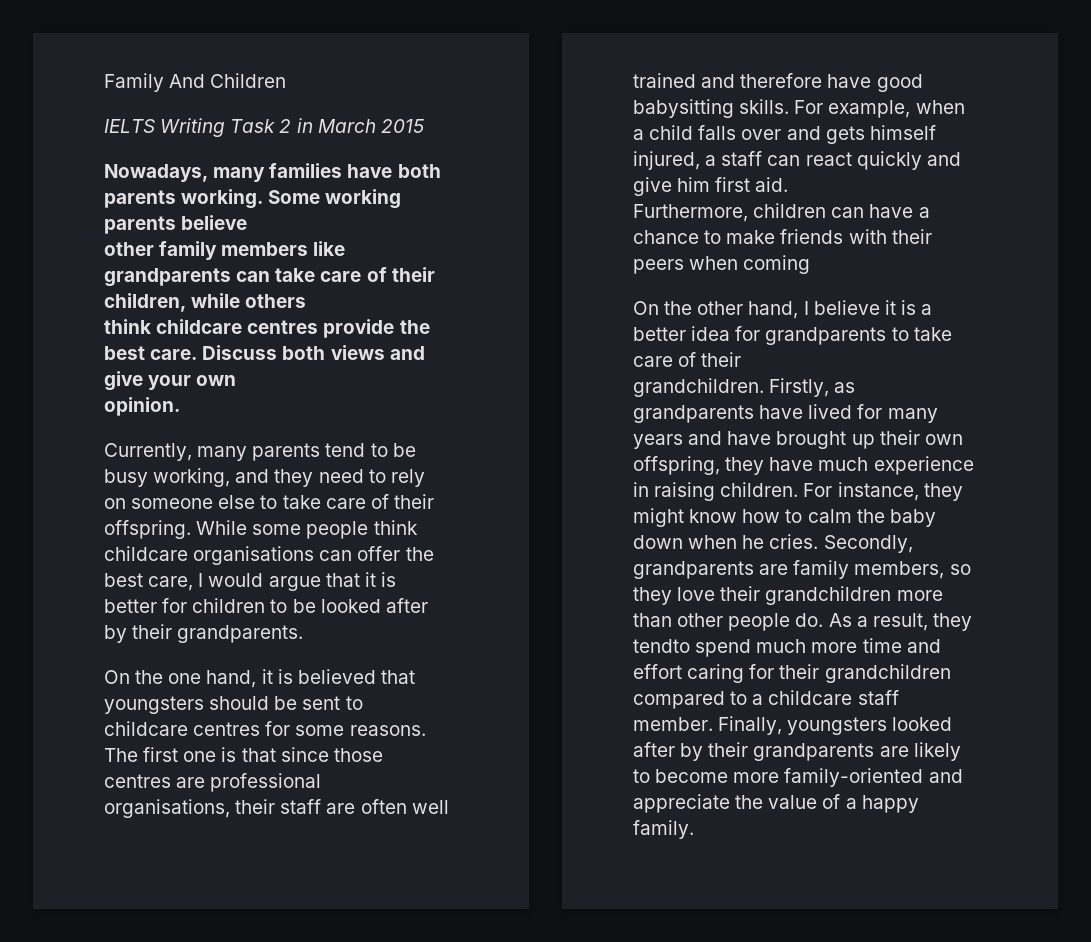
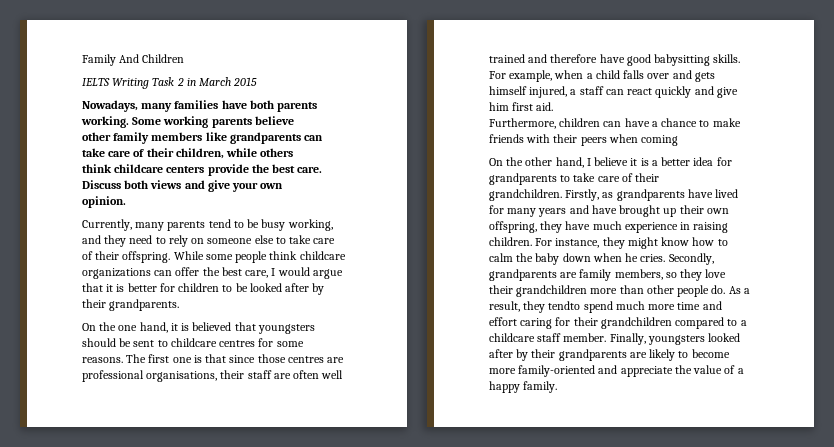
[247,320,319,334] centres -> [166,166,205,173] centers
[193,546,315,565] organisations -> [82,268,151,279] organizations

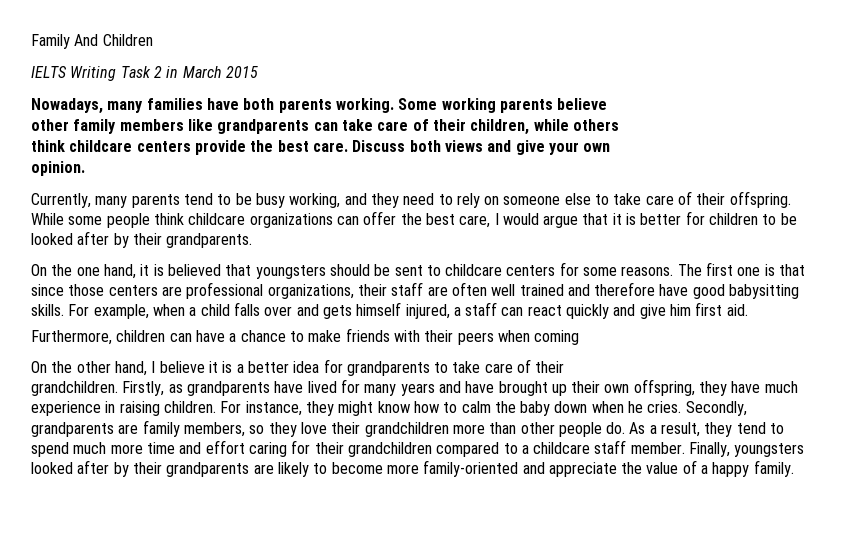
[219,340,256,347] centres -> [506,265,556,276] centers
[287,356,324,363] centres -> [108,285,158,296] centers
[146,371,218,382] organisations, -> [267,284,354,299] organizations,
[548,301,581,310] tendto -> [736,422,785,434] tend to

